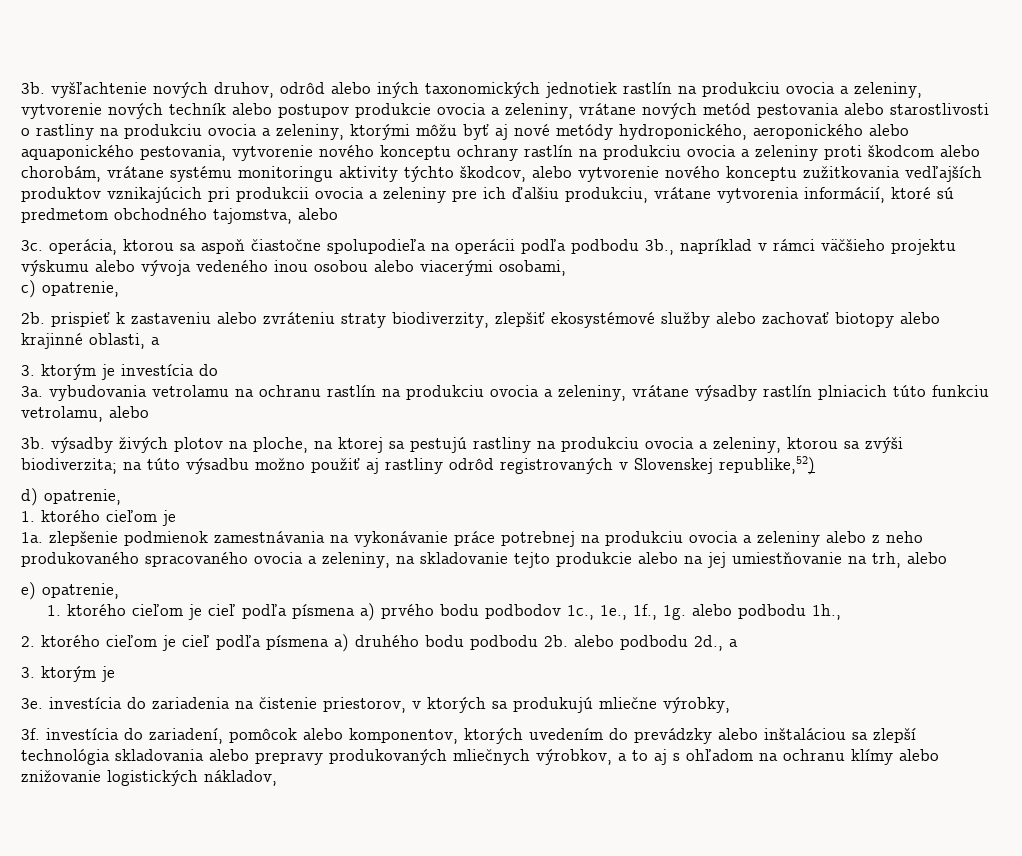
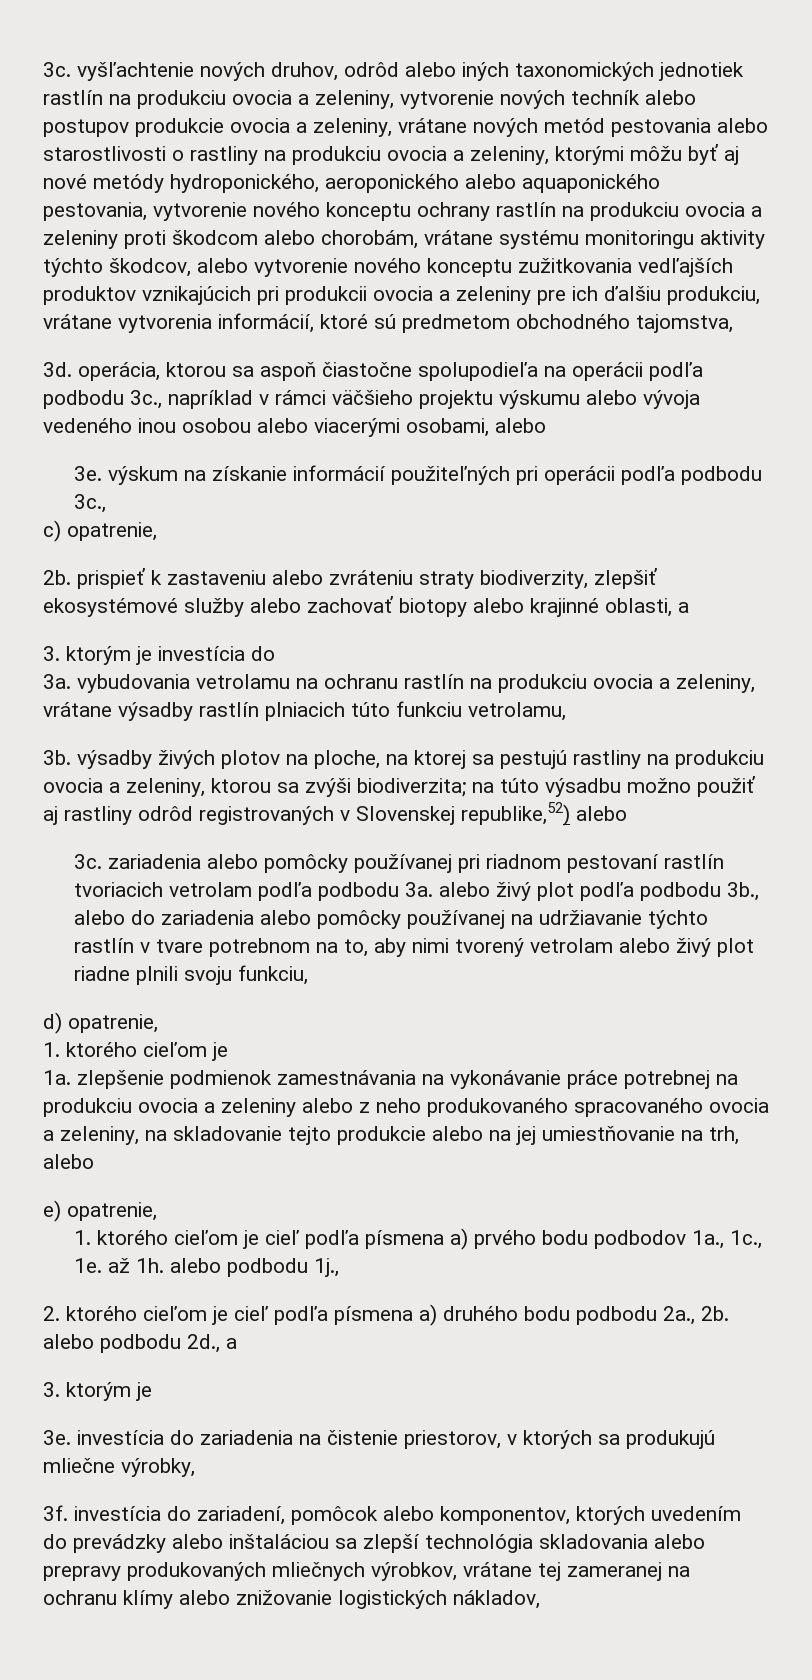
[21,82,45,94] 3b. -> [43,62,71,77] 3c.
[298,208,338,220] [21,240,43,251] alebo // 3c. -> [43,362,72,377] // 3d.
[645,239,674,255] 3b., -> [130,390,162,409] 3c.,
(566, 268) none -> [495,418,546,433] [73,465,762,485] [73,494,106,513] alebo // 3e. výskum na získanie informácií použiteľných pri operácii podľa podbodu 3c.,
[109,406,149,418] alebo -> (566, 711) none
(815, 465) none -> [576,806,627,821] [73,854,724,873] [73,882,759,901] [73,910,708,929] [73,938,754,957] [73,965,308,985] alebo // 3c. zariadenia alebo pomôcky používanej pri riadnom pestovaní rastlín tvoriacich vetrolam podľa podbodu 3a. alebo živý plot podľa podbodu 3b., alebo do zariadenia alebo pomôcky používanej na udržiavanie týchto rastlín v tvare potrebnom na to, aby nimi tvorený vetrolam alebo živý plot riadne plnili svoju funkciu,
[567,604,842,620] 1c., 1e., 1f., 1g. alebo podbodu 1h., -> [691,1230,762,1249] [73,1258,339,1277] 1a., 1c., 1e. až 1h. alebo podbodu 1j.,
(538, 642) none -> [663,1306,695,1325] 2a.,
[618,749,753,765] a to aj s ohľadom -> [463,1562,662,1581] vrátane tej zameranej

